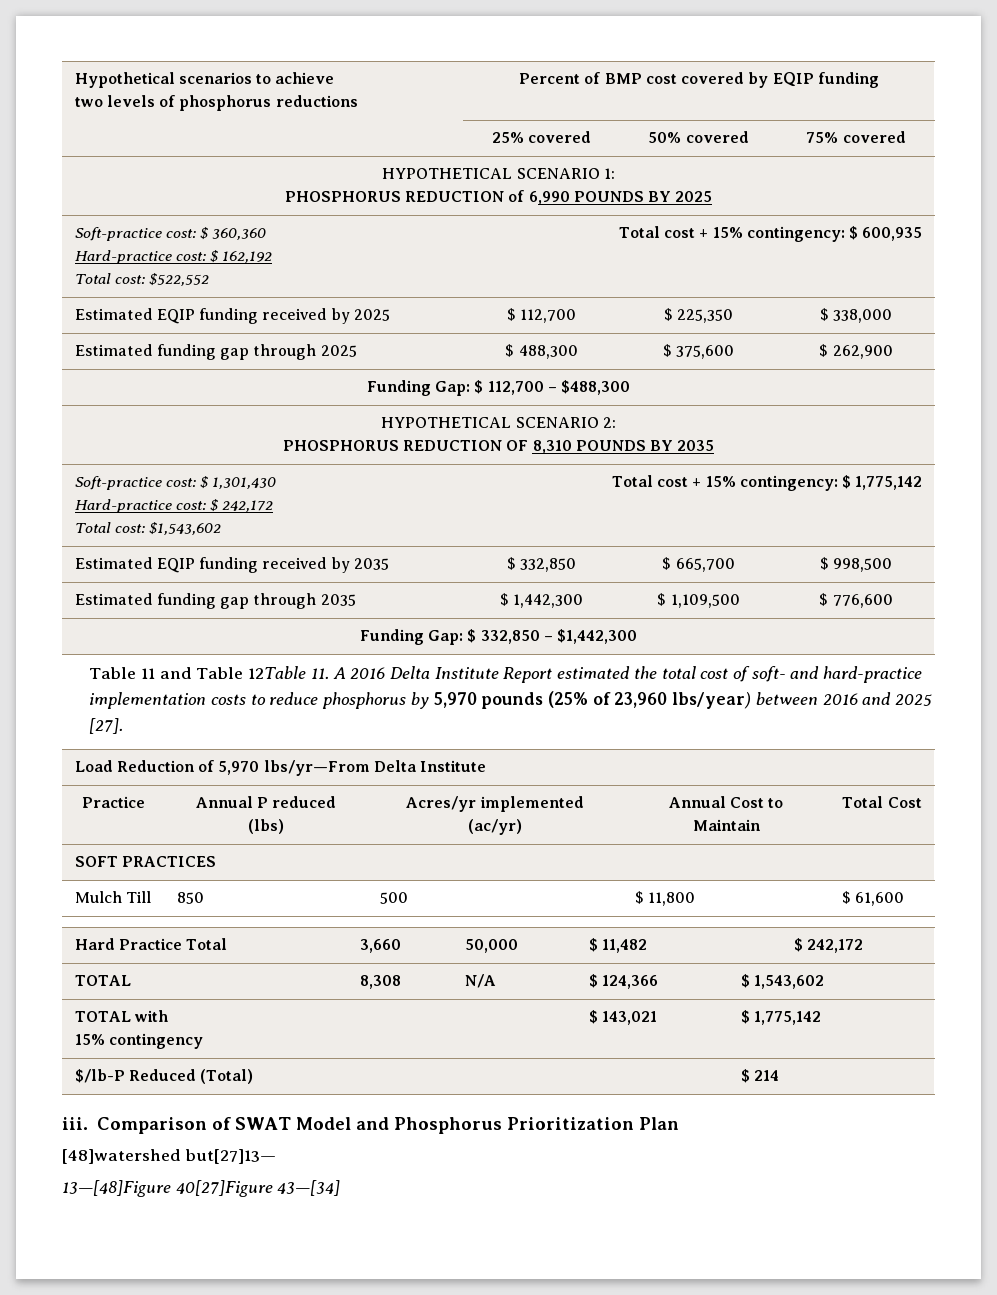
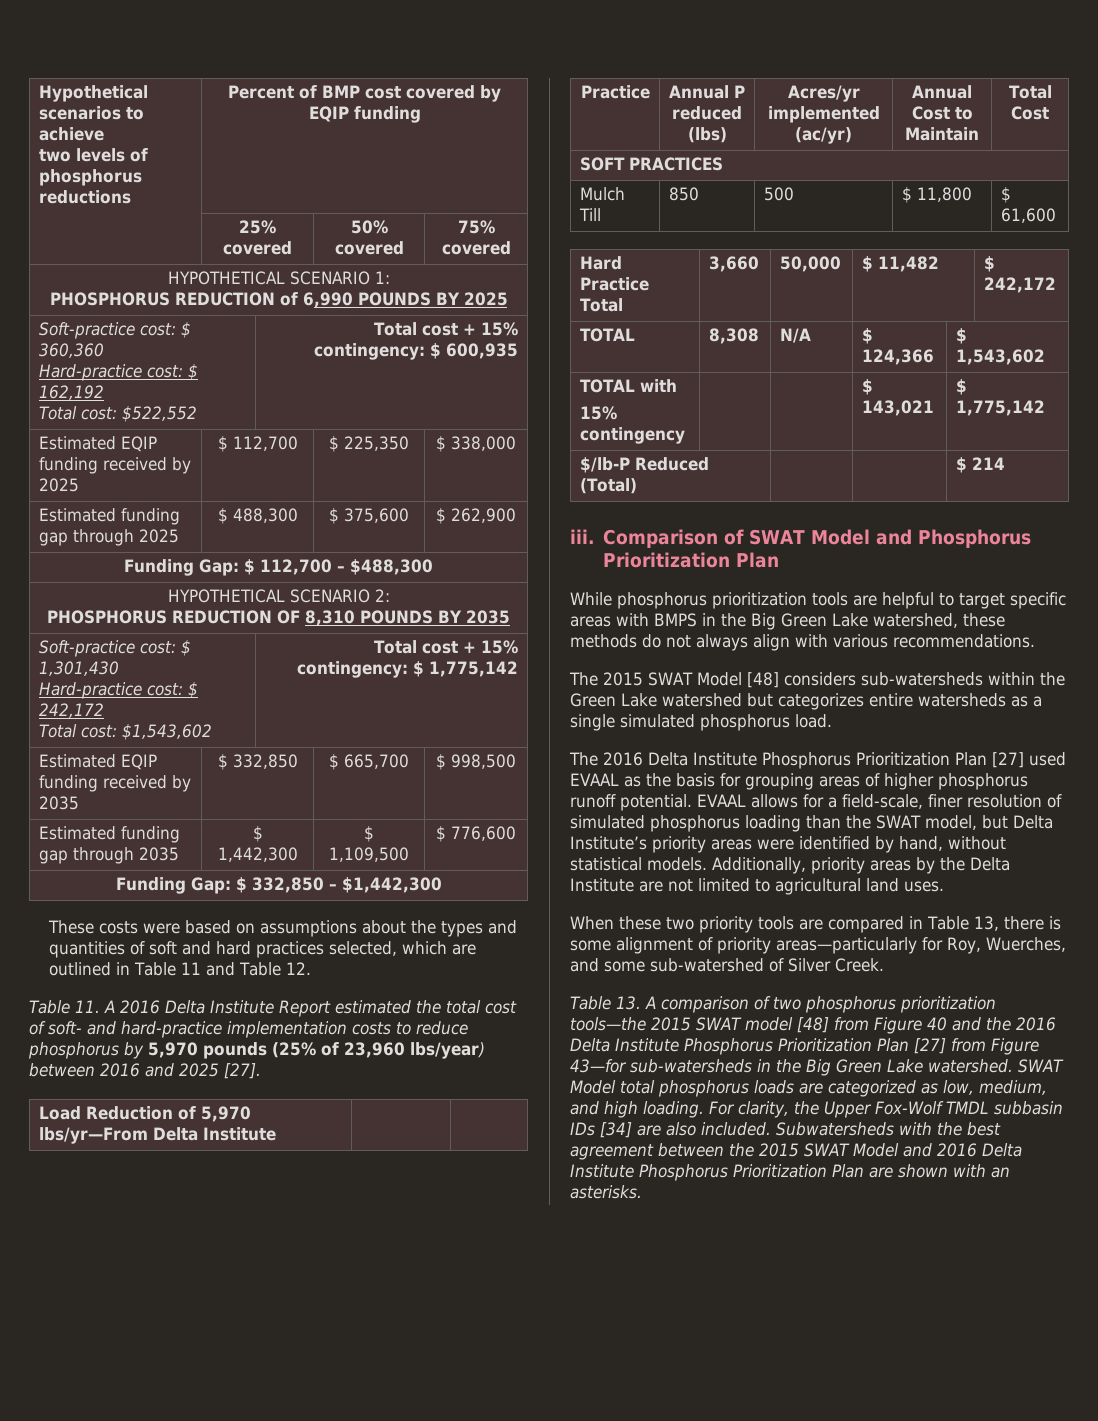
(638, 636) none -> [48,920,518,937] [49,941,477,958] [49,962,131,976] These costs were based on assumptions about the types and quantities of soft and hard practices selected, which are outlined in
[248,666,307,679] 12Table -> [286,962,312,975] [29,1000,70,1014] 12. // Table
[62,1149,276,1164] [62,1180,341,1197] [48]watershed but[27]13— // 13—[48]Figure 40[27]Figure 43—[34] -> [570,592,1066,609] [570,613,1005,630] [570,634,1035,651] [569,672,1065,688] [570,693,1042,710] [570,714,832,731] [569,752,1066,769] [570,773,1028,790] [570,794,1062,811] [570,815,1053,832] [570,836,1006,853] [570,857,1010,874] [570,878,944,895] [570,916,1061,933] [570,937,1066,954] [570,958,884,972] [570,996,996,1013] [570,1017,1056,1034] [570,1038,1039,1055] [570,1059,1064,1076] [570,1080,1047,1097] [570,1101,1063,1118] [570,1122,1001,1138] [570,1143,1022,1160] [570,1164,1010,1181] [570,1185,642,1199] While phosphorus prioritization tools are helpful to target specific areas with BMPS in the Big Green Lake watershed, these methods do not always align with various recommendations. // The 2015 SWAT Model [48] considers sub-watersheds within the Green Lake watershed but categorizes entire watersheds as a single simulated phosphorus load. // The 2016 Delta Institute Phosphorus Prioritization Plan [27] used EVAAL as the basis for grouping areas of higher phosphorus runoff potential. EVAAL allows for a field-scale, finer resolution of simulated phosphorus loading than the SWAT model, but Delta Institute’s priority areas were identified by hand, without statistical models. Additionally, priority areas by the Delta Institute are not limited to agricultural land uses. // When these two priority tools are compared in Table 13, there is some alignment of priority areas—particularly for Roy, Wuerches, and some sub-watershed of Silver Creek. // Table 13. A comparison of two phosphorus prioritization tools—the 2015 SWAT model [48] from Figure 40 and the 2016 Delta Institute Phosphorus Prioritization Plan [27] from Figure 43—for sub-watersheds in the Big Green Lake watershed. SWAT Model total phosphorus loads are categorized as low, medium, and high loading. For clarity, the Upper Fox-Wolf TMDL subbasin IDs [34] are also included. Subwatersheds with the best agreement between the 2015 SWAT Model and 2016 Delta Institute Phosphorus Prioritization Plan are shown with an asterisks.

